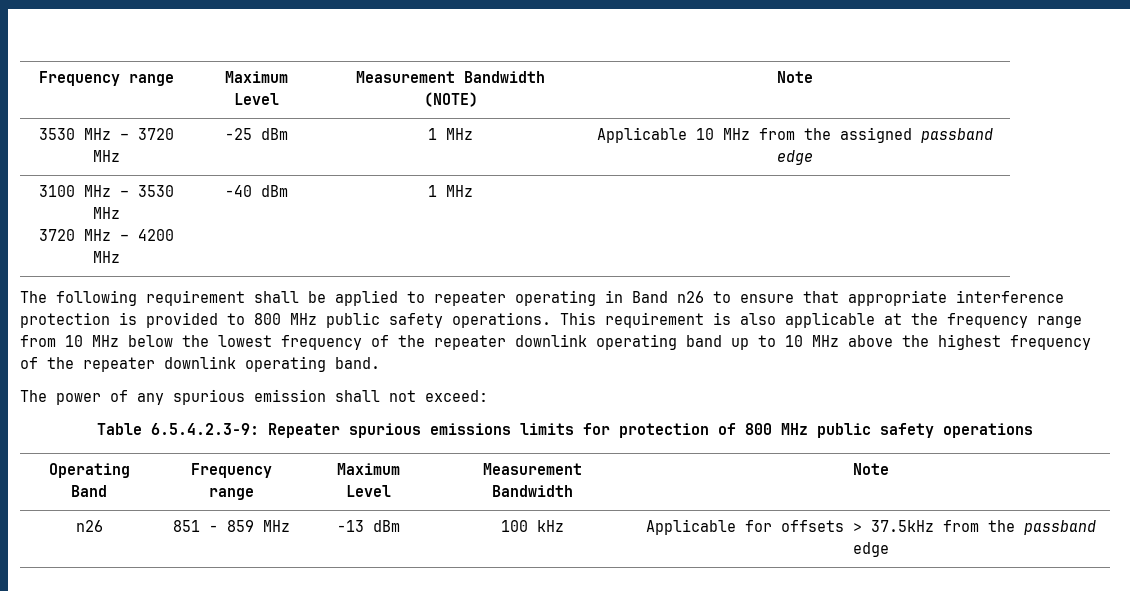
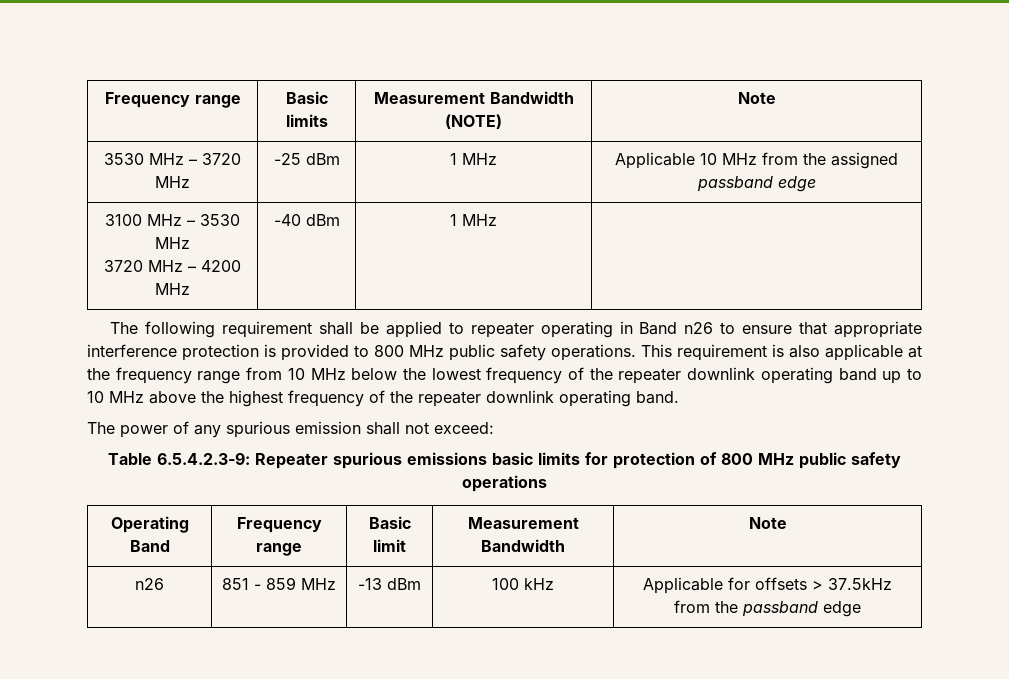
[38,71,174,86] [224,71,288,83] [233,93,279,105] Frequency range | Maximum Level -> [104,92,241,108] [285,91,328,104] [285,114,328,127] Frequency range | Basic limits
(511, 429) none -> [492,452,533,465] basic
[337,463,400,475] [346,485,391,497] Maximum Level -> [368,516,411,529] [373,539,406,552] Basic limit

